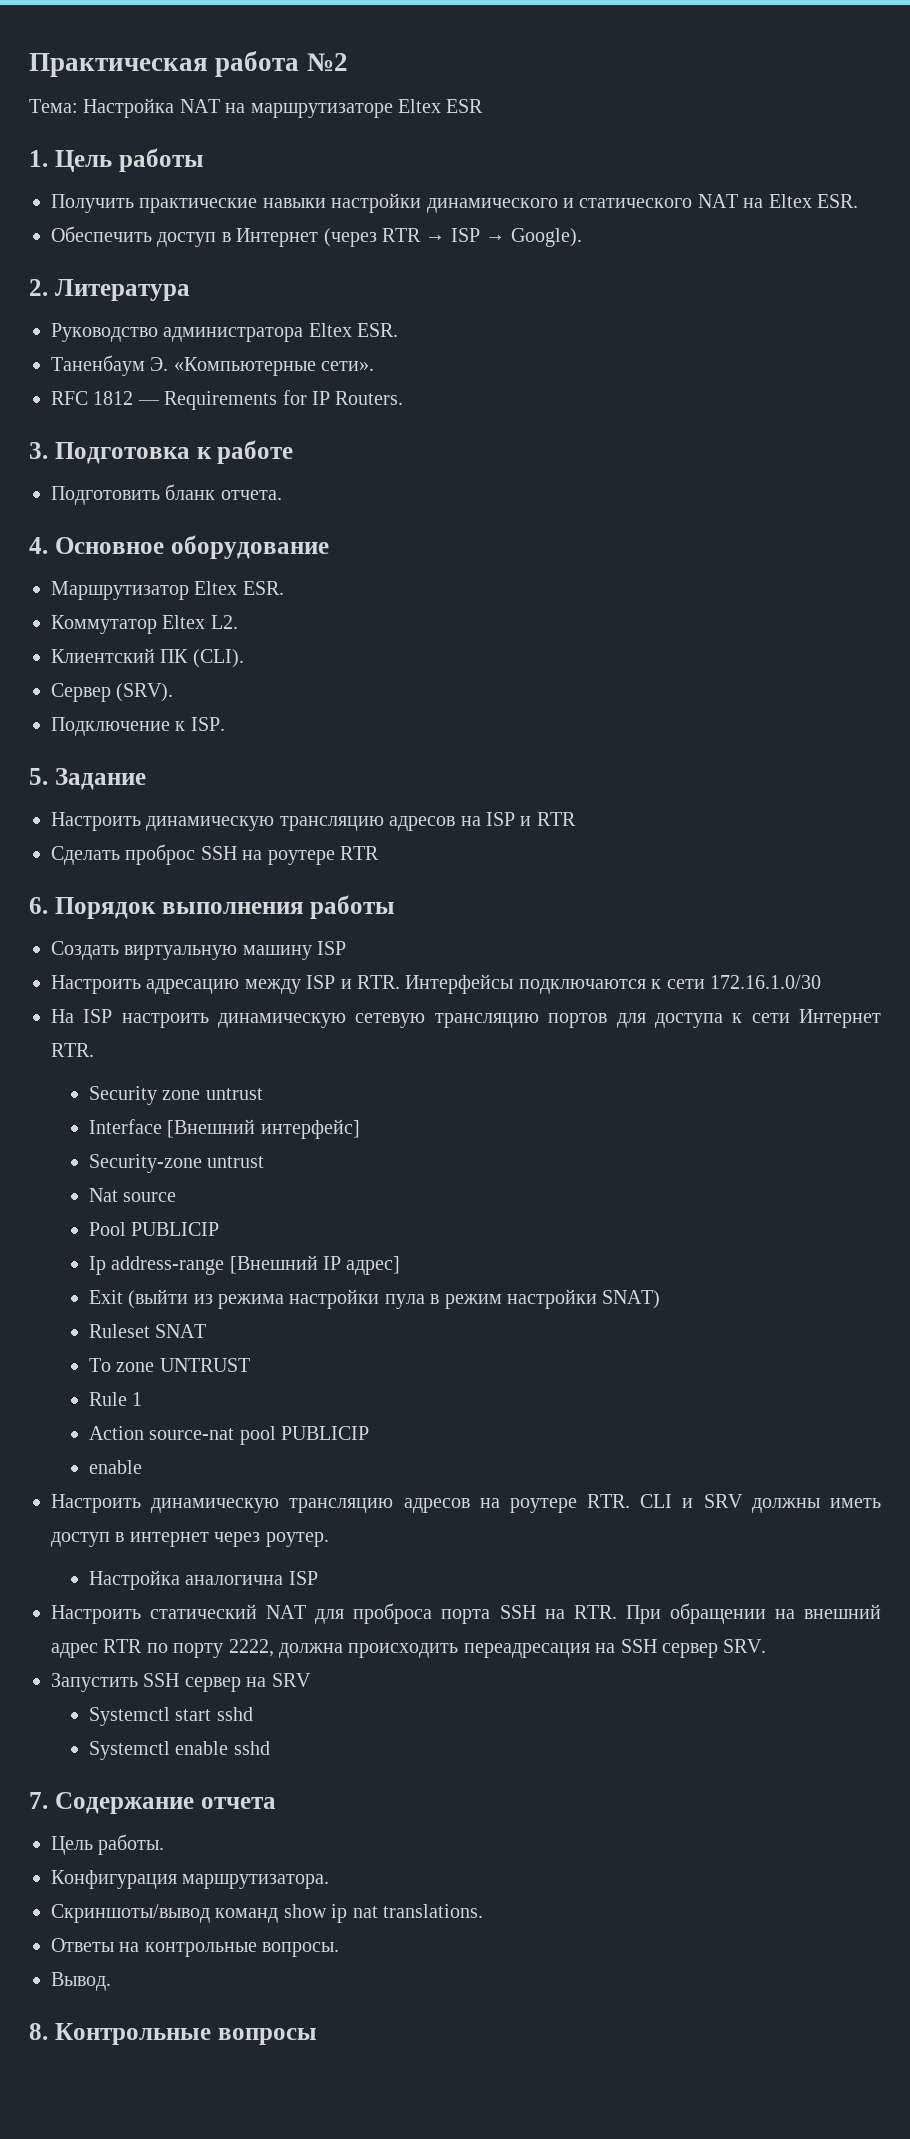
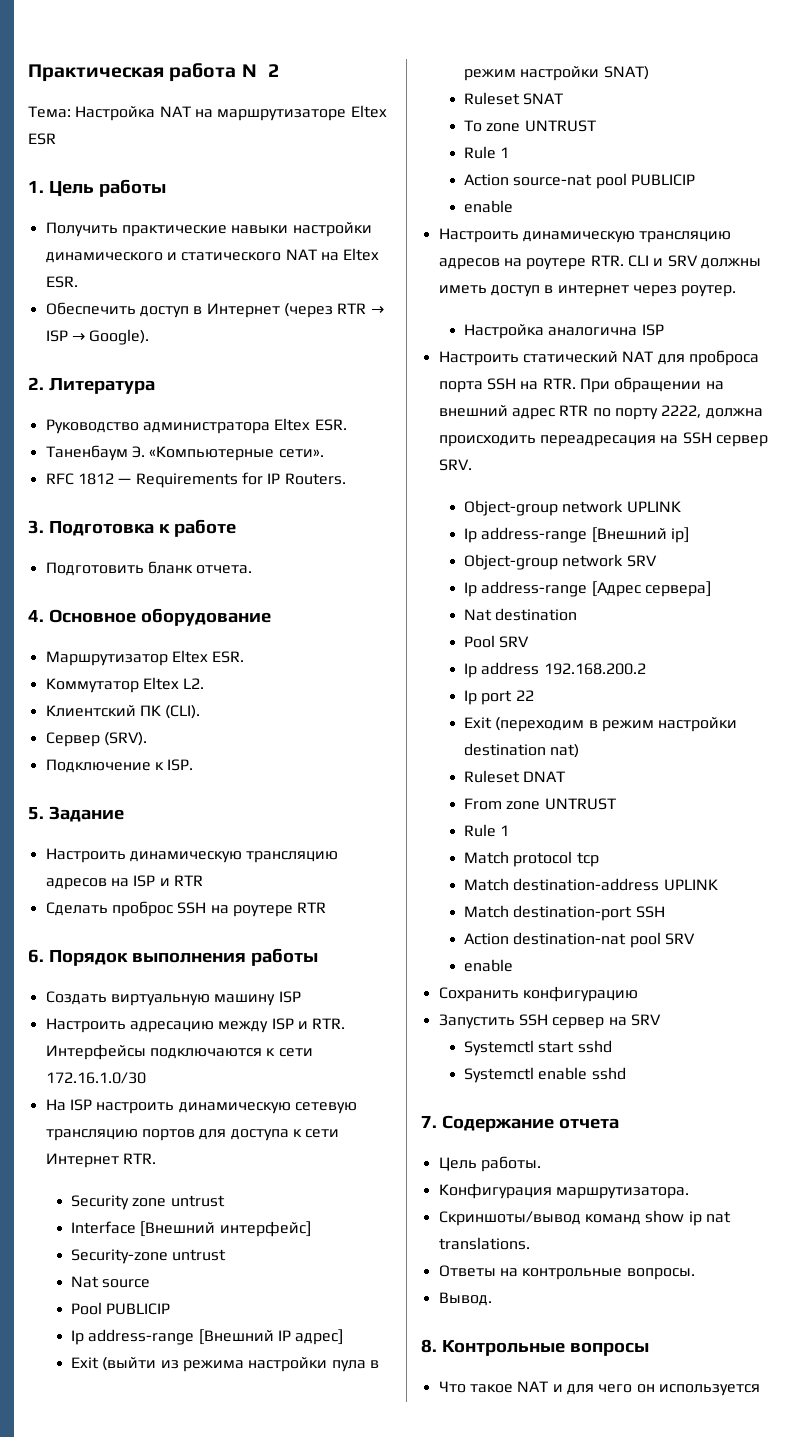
(767, 1646) none -> [464,500,681,516] [464,527,689,543] [464,554,657,570] [464,581,711,597] [464,608,578,621] [464,635,530,648] [464,662,646,678] [464,690,534,705] [464,717,738,732] [464,743,580,758] [464,770,566,783] [464,798,616,810] [464,824,510,837] [464,851,599,867] [464,878,718,891] [464,905,665,921] [464,932,695,948] [464,959,514,972] [438,986,638,1002] // Object-group network UPLINK // Ip address-range [Внешний ip] // Object-group network SRV // Ip address-range [Адрес сервера] // Nat destination // Pool SRV // Ip address 192.168.200.2 // Ip port 22 // Exit (переходим в режим настройки destination nat) // Ruleset DNAT // From zone UNTRUST // Rule 1 // Match protocol tcp // Match destination-address UPLINK // Match destination-port SSH // Action destination-nat pool SRV // enable // Сохранить конфигурацию
(317, 2036) none -> [438,1381,760,1396] // Что такое NAT и для чего он используется

